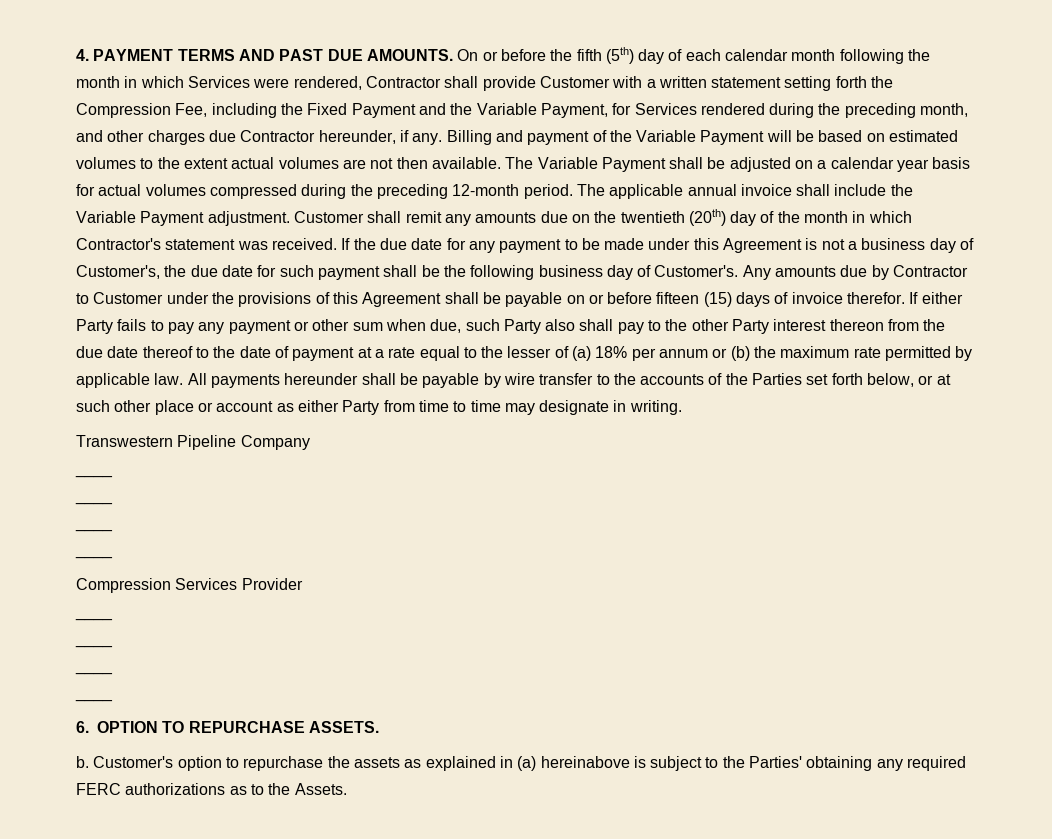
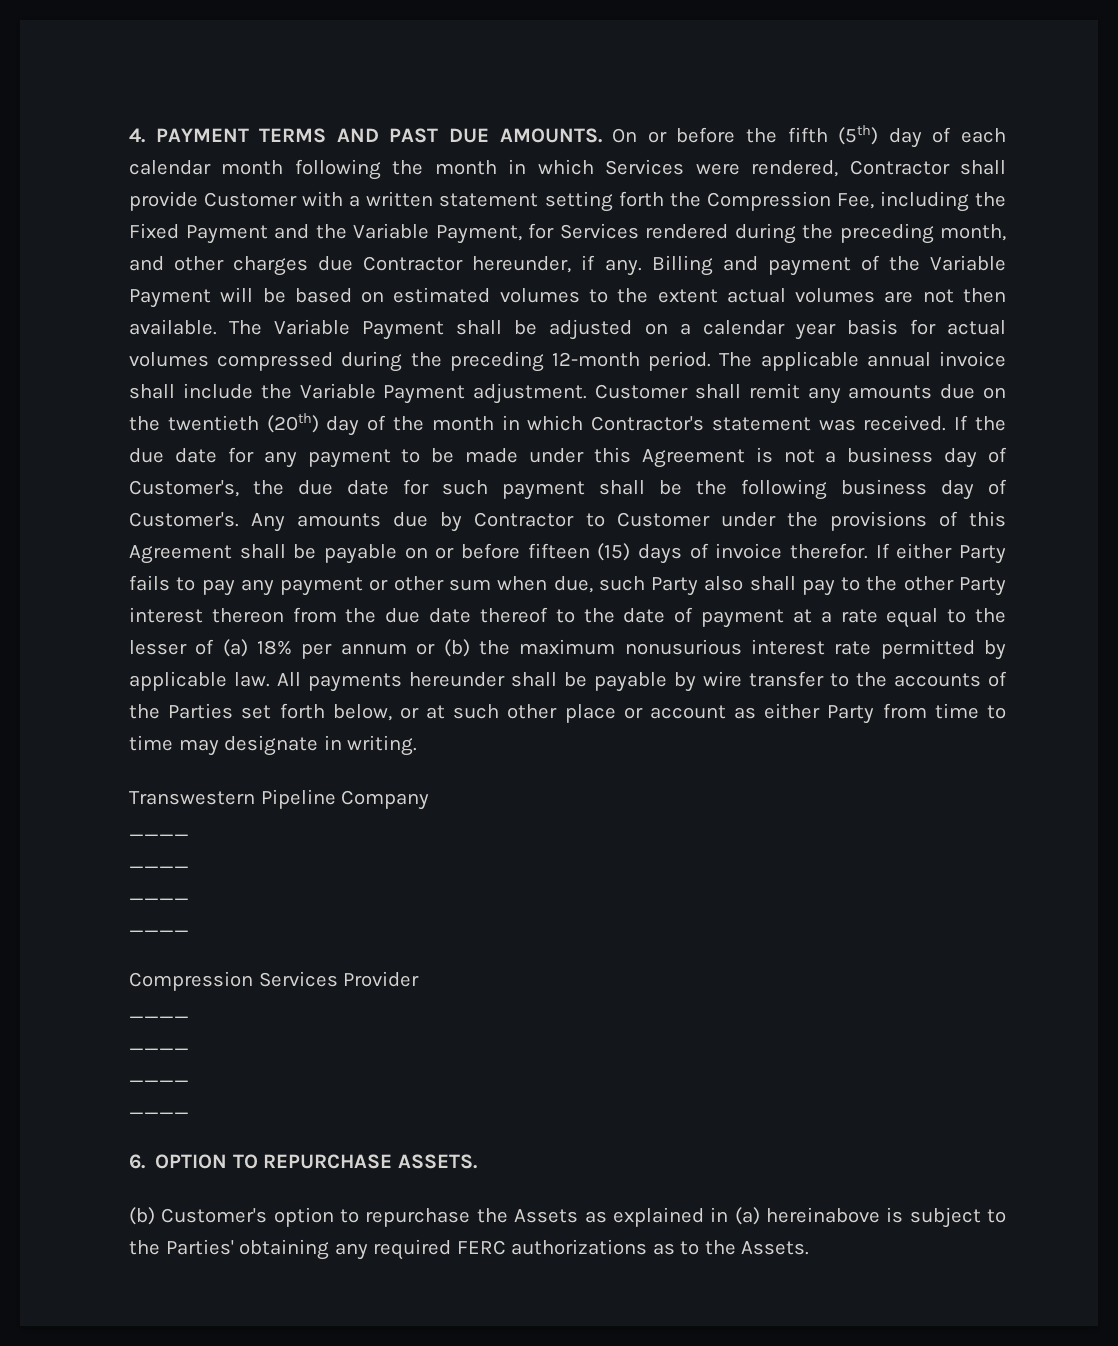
(850, 352) none -> [624,639,825,655] nonusurious interest
[76,756,89,768] b. -> [129,1207,155,1225] (b)
[353,757,400,768] assets -> [514,1209,579,1223] Assets

